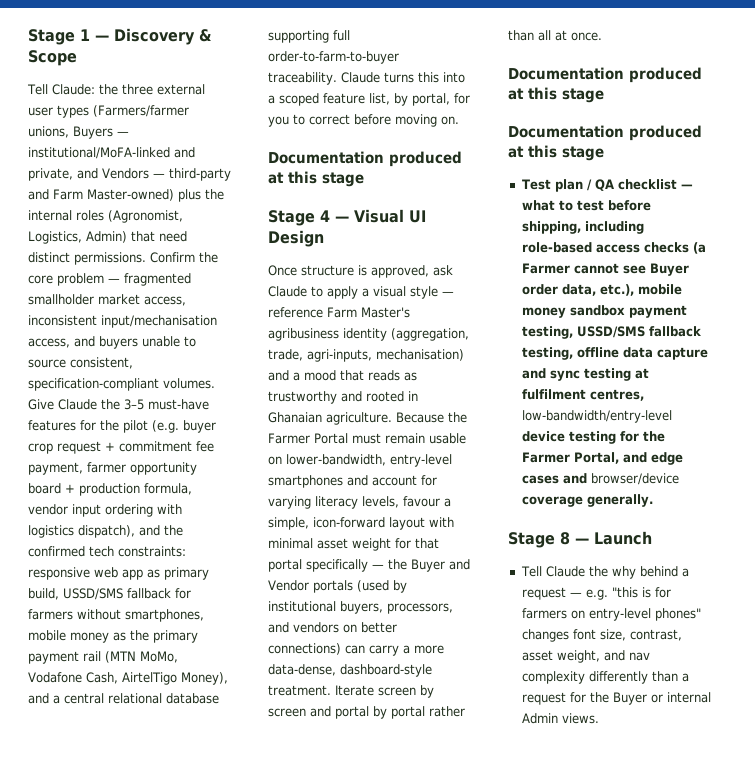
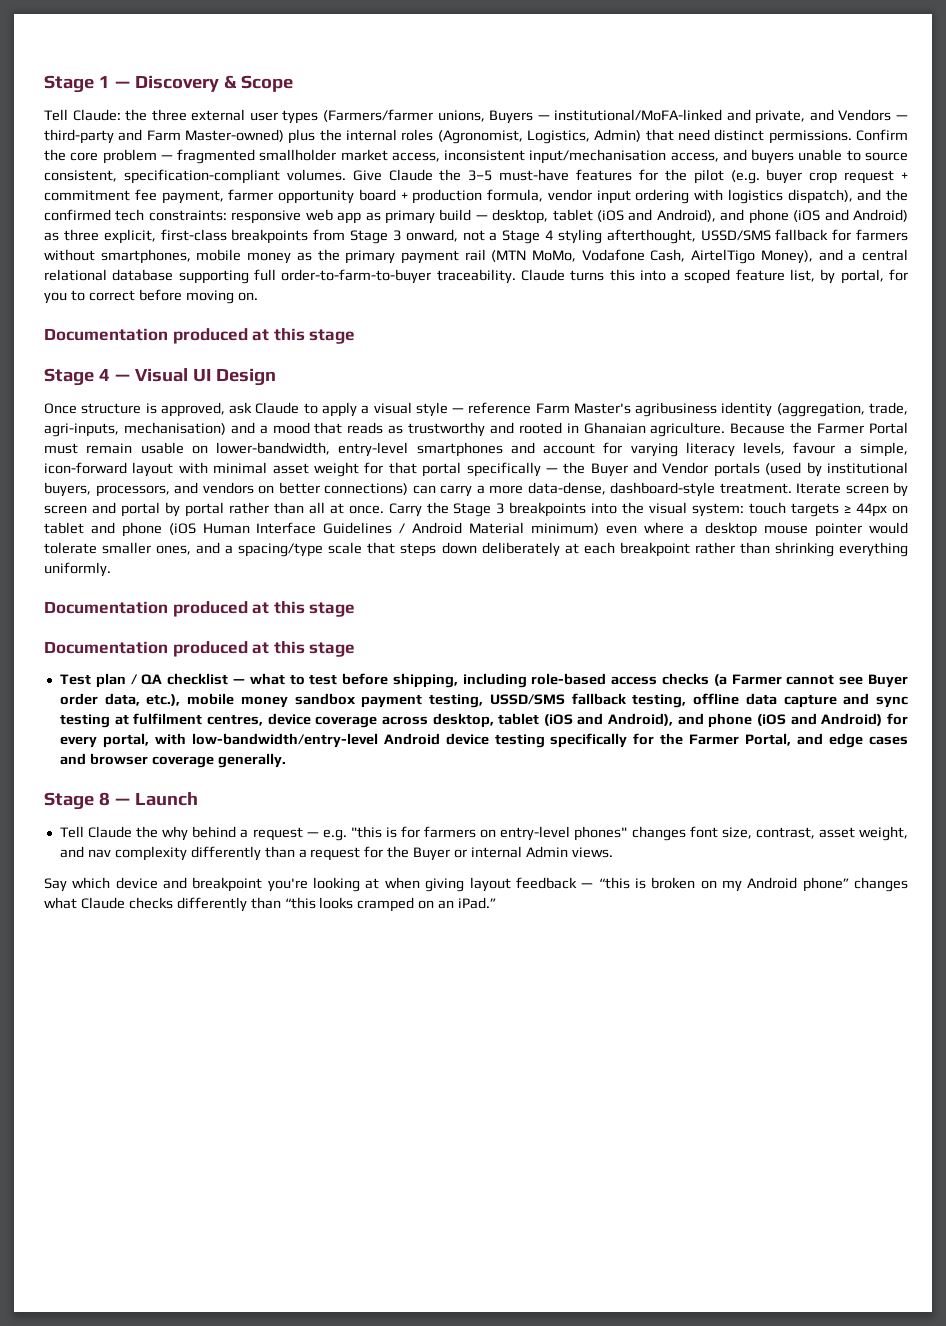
[28,588,59,600] build, -> [439,209,909,224] [44,229,696,244] build — desktop, tablet (iOS and Android), and phone (iOS and Android) as three explicit, first-class breakpoints from Stage 3 onward, not a Stage 4 styling afterthought,
(602, 36) none -> [388,502,908,517] [44,522,908,537] [44,542,908,557] [44,562,111,577] Carry the Stage 3 breakpoints into the visual system: touch targets ≥ 44px on tablet and phone (iOS Human Interface Guidelines / Android Material minimum) even where a desktop mouse pointer would tolerate smaller ones, and a spacing/type scale that steps down deliberately at each breakpoint rather than shrinking everything uniformly.
[521,410,672,423] low-bandwidth/entry-level -> [267,713,908,728] [59,733,440,748] device coverage across desktop, tablet (iOS and Android), and phone (iOS and Android) for every portal, with low-bandwidth/entry-level Android
(616, 437) none -> [550,733,628,748] specifically
[590,473,679,485] browser/device -> [89,753,148,765] browser
(599, 718) none -> [44,877,909,892] [44,897,497,912] // Say which device and breakpoint you're looking at when giving layout feedback — “this is broken on my Android phone” changes what Claude checks differently than “this looks cramped on an iPad.”

